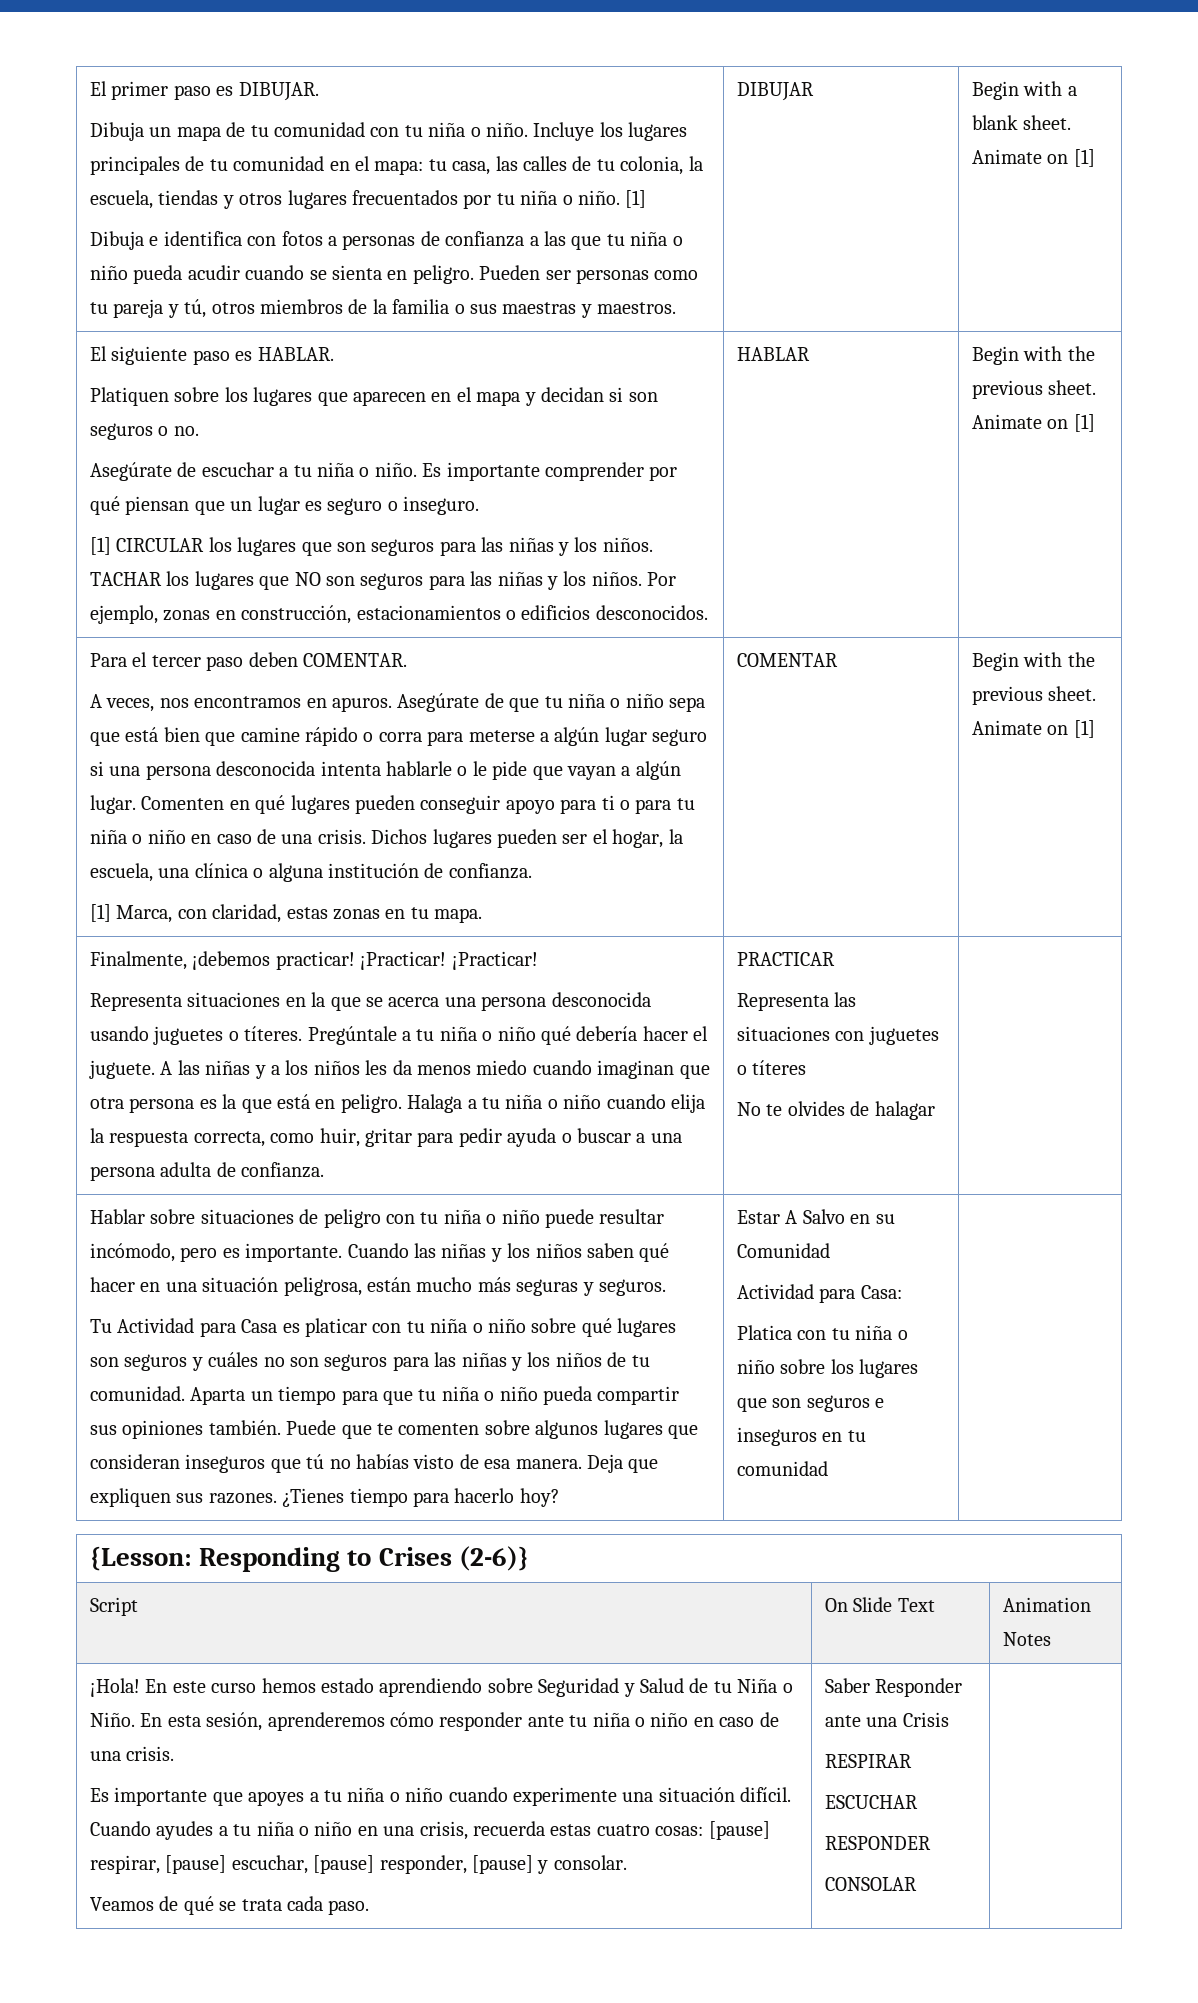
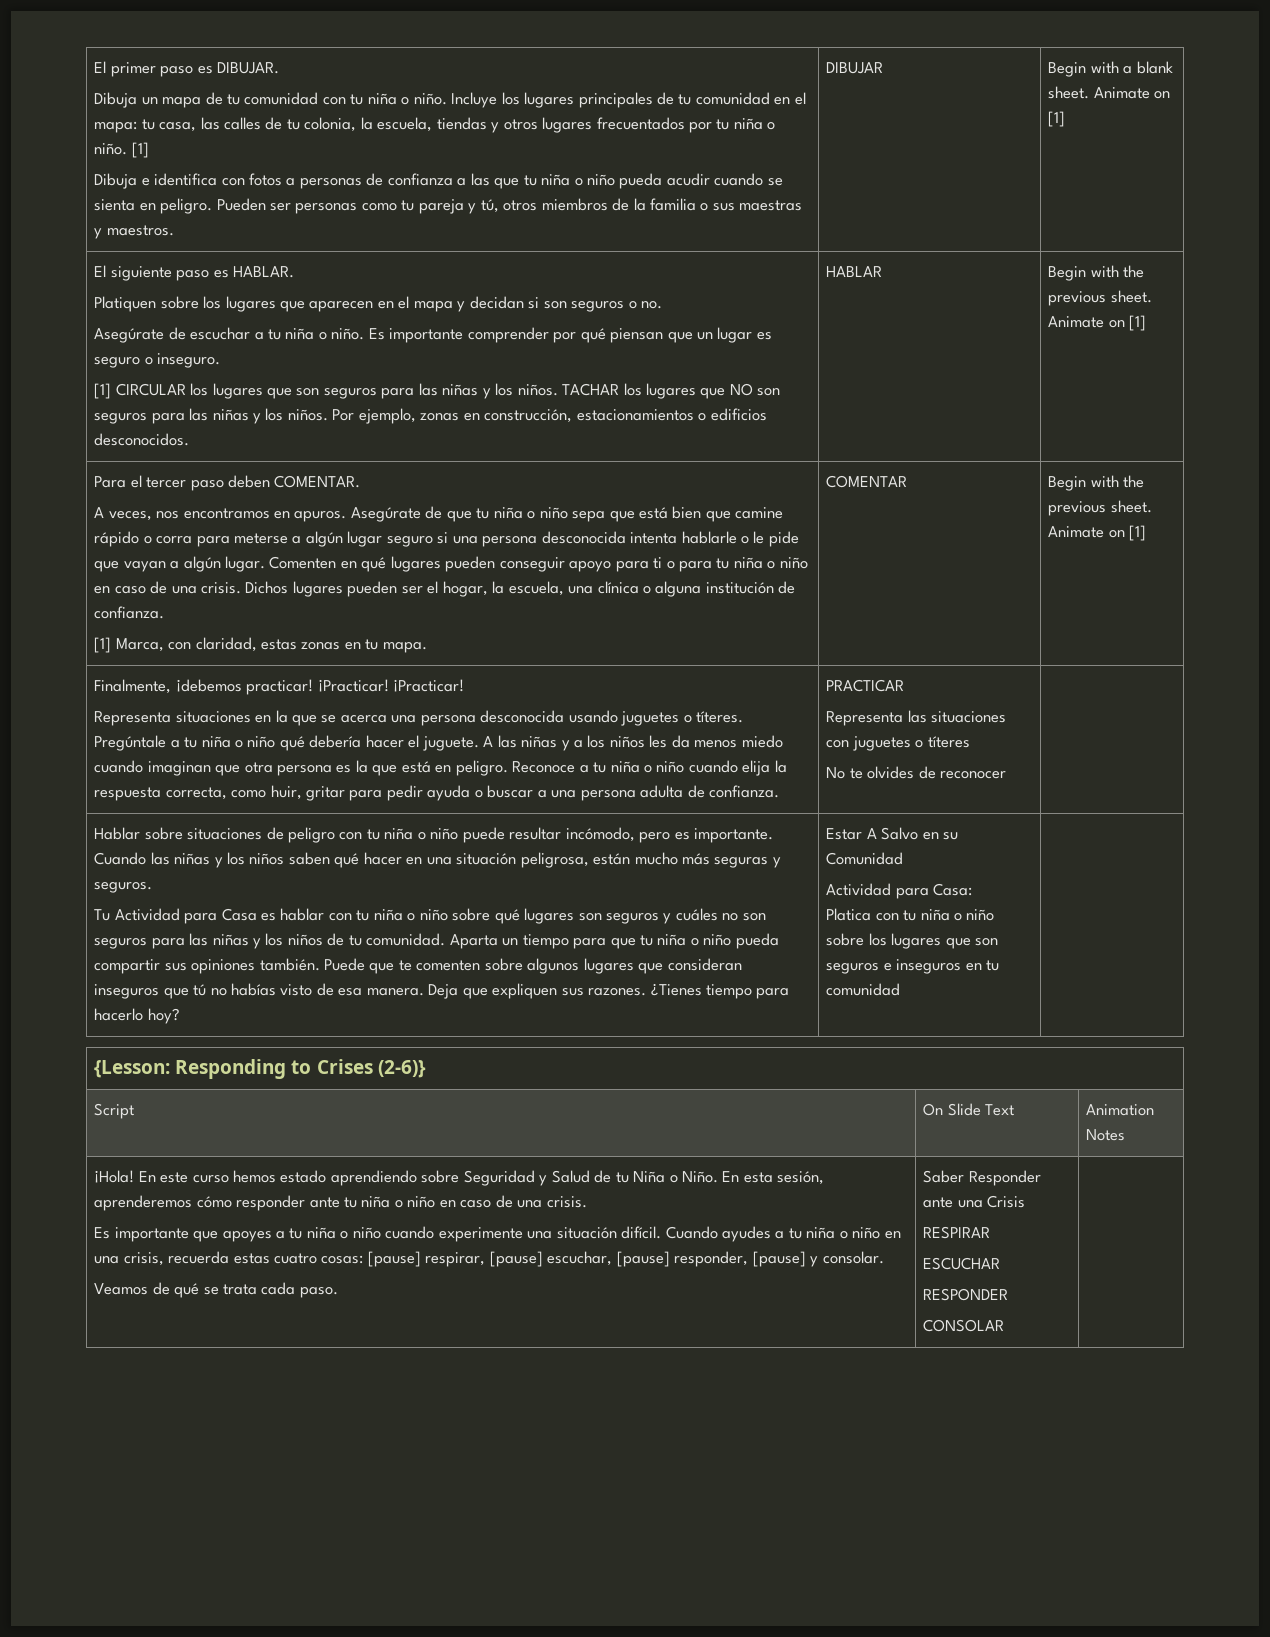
[407,1094,463,1113] Halaga -> [512,761,576,773] Reconoce
[874,1101,935,1120] halagar -> [940,771,1007,779] reconocer
[304,1318,367,1337] platicar -> [280,908,325,921] hablar

